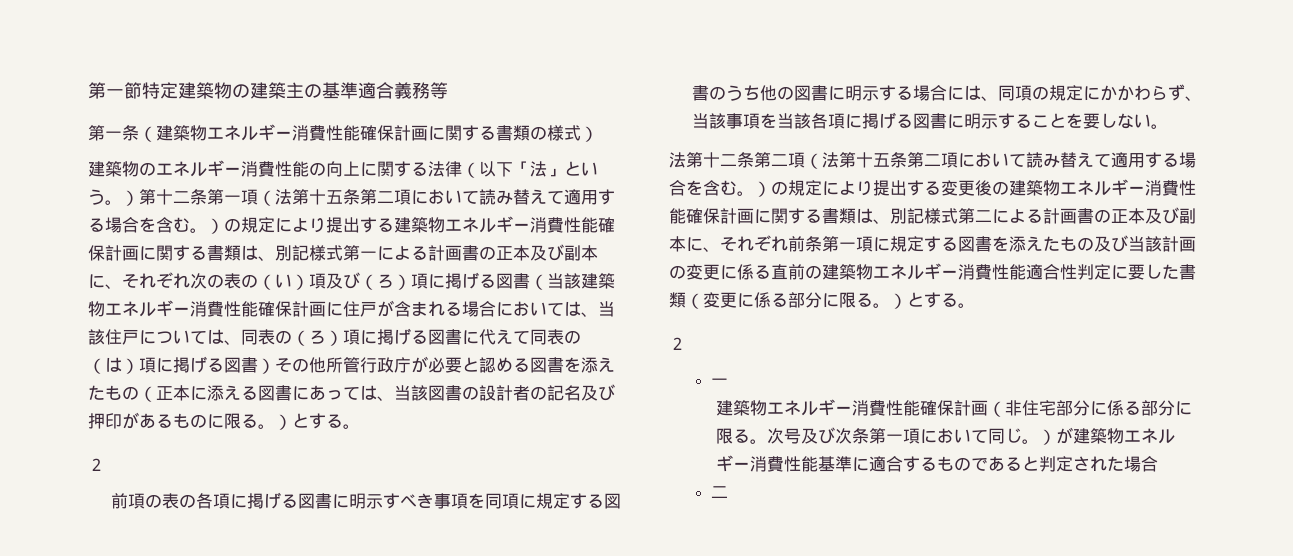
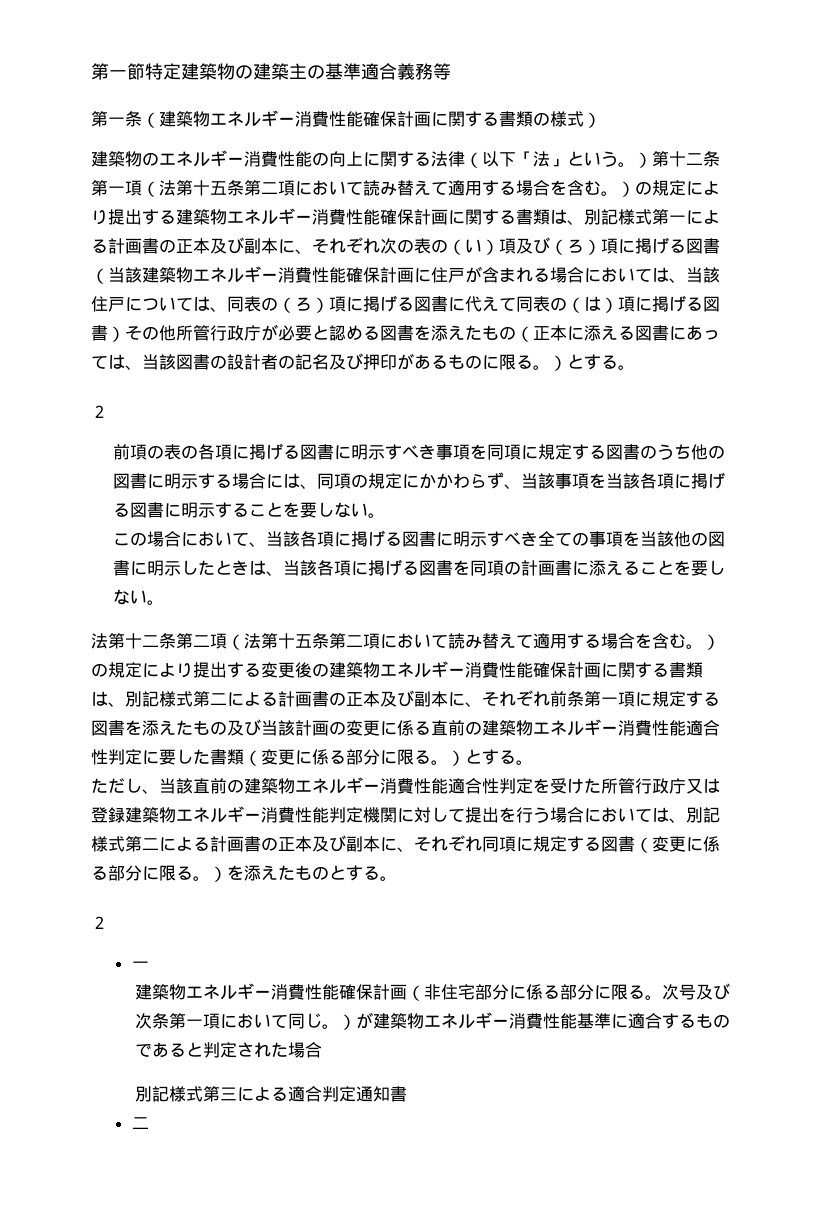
(1169, 126) none -> [112,530,725,547] [112,559,725,576] [112,589,164,605] // この場合において、当該各項に掲げる図書に明示すべき全ての事項を当該他の図書に明示したときは、当該各項に掲げる図書を同項の計画書に添えることを要しない。
(975, 305) none -> [91,777,720,794] [91,806,720,823] [91,835,720,853] [91,865,397,882] // ただし、当該直前の建築物エネルギー消費性能適合性判定を受けた所管行政庁又は登録建築物エネルギー消費性能判定機関に対して提出を行う場合においては、別記様式第二による計画書の正本及び副本に、それぞれ同項に規定する図書（変更に係る部分に限る。）を添えたものとする。
(1158, 464) none -> [134,1086,407,1102] // 別記様式第三による適合判定通知書

